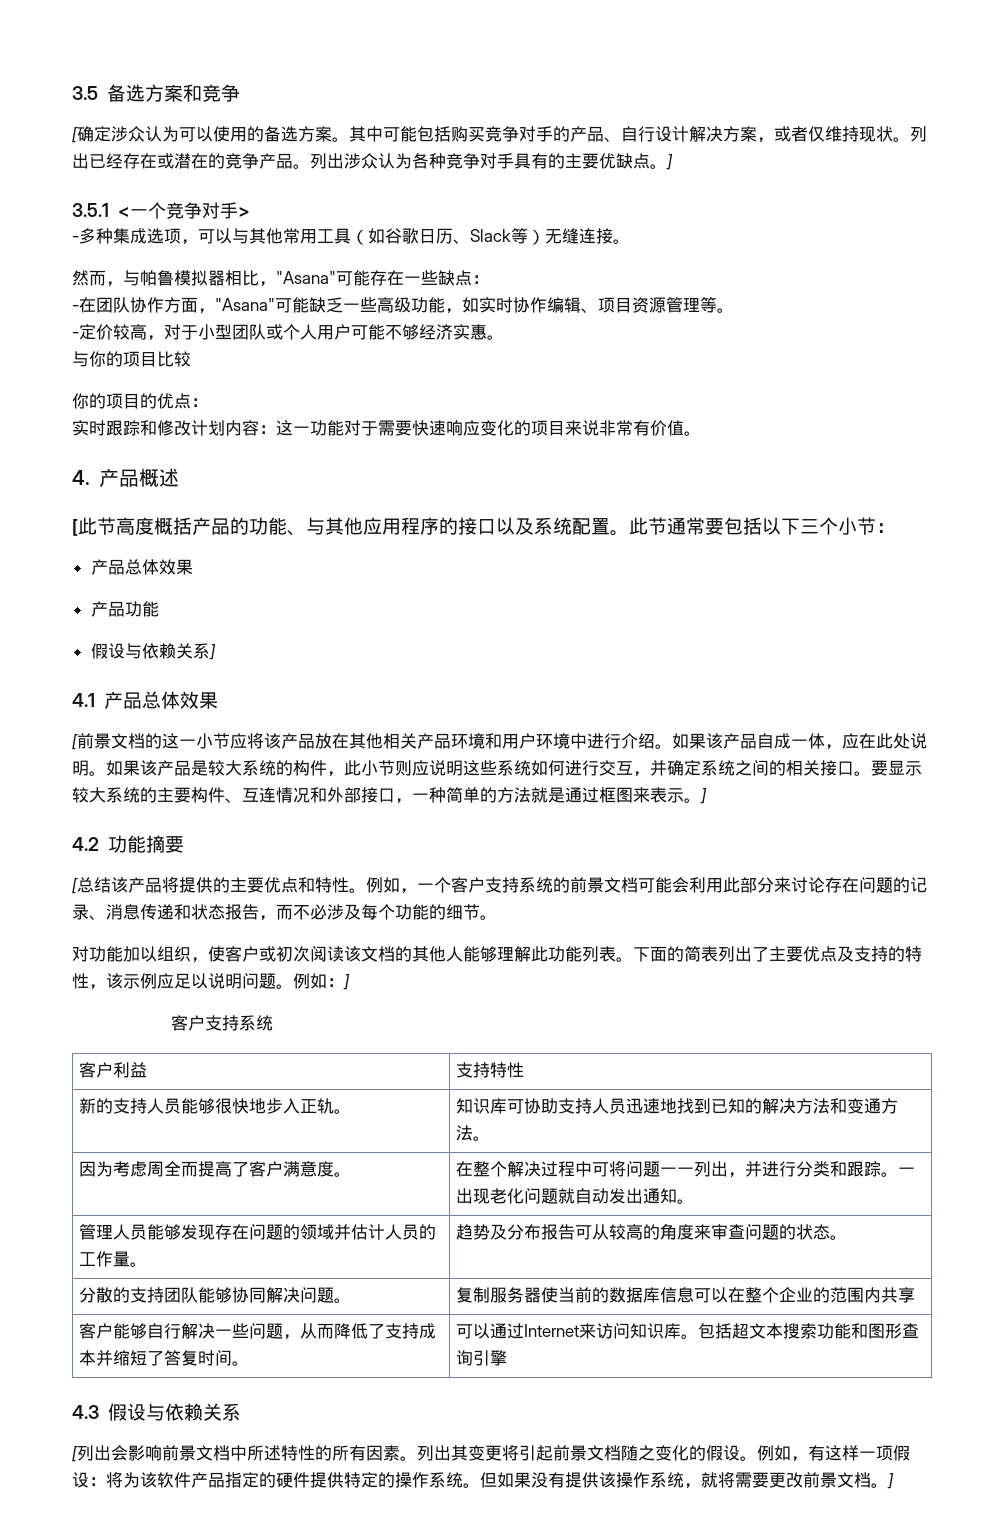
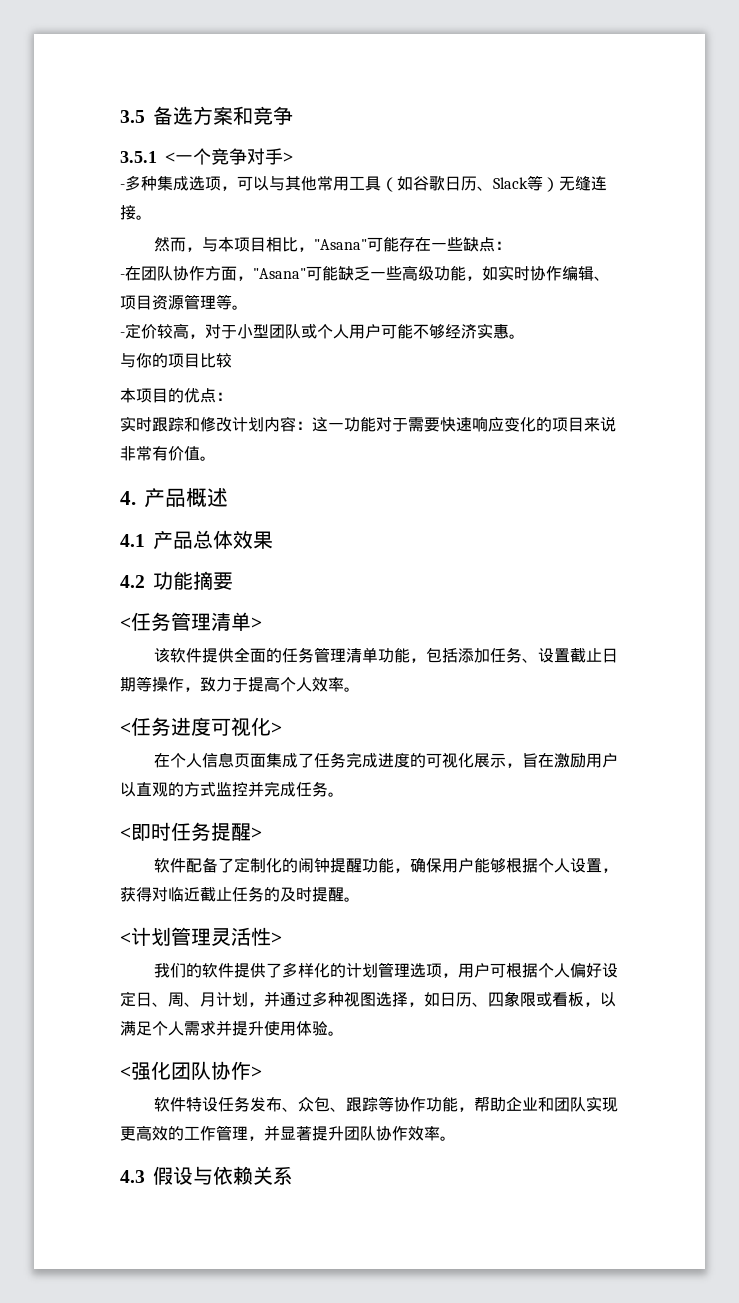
[72,126,927,143] [72,153,673,170] // [确定涉众认为可以使用的备选方案。其中可能包括购买竞争对手的产品、自行设计解决方案，或者仅维持现状。列出已经存在或潜在的竞争产品。列出涉众认为各种竞争对手具有的主要优缺点。] -> (293, 115) none
[140,270,225,286] 帕鲁模拟器 -> [217,237,266,252] 本项目
[72,393,106,409] 你的 -> [120,388,136,403] 本
[72,517,895,536] [90,559,193,575] [90,601,159,617] [90,643,216,660] [72,691,218,709] [72,733,927,750] [72,760,922,777] [72,787,707,804] [72,835,184,853] [72,877,927,894] [72,904,497,921] [72,946,922,963] [72,973,350,990] [170,1015,273,1031] [79,1062,148,1078] [456,1062,525,1078] [79,1098,352,1114] [456,1098,899,1114] [456,1125,491,1141] [79,1161,352,1177] [456,1161,916,1178] [456,1188,695,1204] [79,1224,437,1240] [79,1251,148,1267] [456,1223,848,1240] [79,1287,352,1303] [456,1287,916,1303] [79,1323,437,1340] [79,1350,250,1366] [456,1323,920,1339] [456,1350,508,1366] [此节高度概括产品的功能、与其他应用程序的接口以及系统配置。此节通常要包括以下三个小节： // 产品总体效果 // 产品功能 // 假设与依赖关系] // 4.1产品总体效果 // [前景文档的这一小节应将该产品放在其他相关产品环境和用户环境中进行介绍。如果该产品自成一体，应在此处说明。如果该产品是较大系统的构件，此小节则应说明这些系统如何进行交互，并确定系统之间的相关接口。要显示较大系统的主要构件、互连情况和外部接口，一种简单的方法就是通过框图来表示。] // 4.2功能摘要 // [总结该产品将提供的主要优点和特性。例如，一个客户支持系统的前景文档可能会利用此部分来讨论存在问题的记录、消息传递和状态报告，而不必涉及每个功能的细节。 // 对功能加以组织，使客户或初次阅读该文档的其他人能够理解此功能列表。下面的简表列出了主要优点及支持的特性，该示例应足以说明问题。例如：] // 客户支持系统 // 客户利益 | 支持特性 // 新的支持人员能够很快地步入正轨。 | 知识库可协助支持人员迅速地找到已知的解决方法和变通方法。 // 因为考虑周全而提高了客户满意度。 | 在整个解决过程中可将问题一一列出，并进行分类和跟踪。一出现老化问题就自动发出通知。 // 管理人员能够发现存在问题的领域并估计人员的工作量。 | 趋势及分布报告可从较高的角度来审查问题的状态。 // 分散的支持团队能够协同解决问题。 | 复制服务器使当前的数据库信息可以在整个企业的范围内共享 // 客户能够自行解决一些问题，从而降低了支持成本并缩短了答复时间。 | 可以通过Internet来访问知识库。包括超文本搜索功能和图形查询引擎 -> [120,530,273,549] [120,571,233,590] [120,612,262,631] [153,647,618,663] [120,676,360,692] [120,717,282,737] [153,752,618,768] [120,781,344,797] [120,822,262,841] [153,857,618,873] [120,886,360,902] [120,927,282,946] [153,962,618,978] [120,991,616,1007] [120,1020,344,1036] [120,1061,262,1080] [153,1096,618,1112] [120,1125,456,1141] 4.1产品总体效果 // 4.2功能摘要 // <任务管理清单> // 该软件提供全面的任务管理清单功能，包括添加任务、设置截止日期等操作，致力于提高个人效率。 // <任务进度可视化> // 在个人信息页面集成了任务完成进度的可视化展示，旨在激励用户以直观的方式监控并完成任务。 // <即时任务提醒> // 软件配备了定制化的闹钟提醒功能，确保用户能够根据个人设置，获得对临近截止任务的及时提醒。 // <计划管理灵活性> // 我们的软件提供了多样化的计划管理选项，用户可根据个人偏好设定日、周、月计划，并通过多种视图选择，如日历、四象限或看板，以满足个人需求并提升使用体验。 // <强化团队协作> // 软件特设任务发布、众包、跟踪等协作功能，帮助企业和团队实现更高效的工作管理，并显著提升团队协作效率。
[72,1445,910,1462] [72,1472,894,1489] // [列出会影响前景文档中所述特性的所有因素。列出其变更将引起前景文档随之变化的假设。例如，有这样一项假设：将为该软件产品指定的硬件提供特定的操作系统。但如果没有提供该操作系统，就将需要更改前景文档。] -> (293, 1175) none

